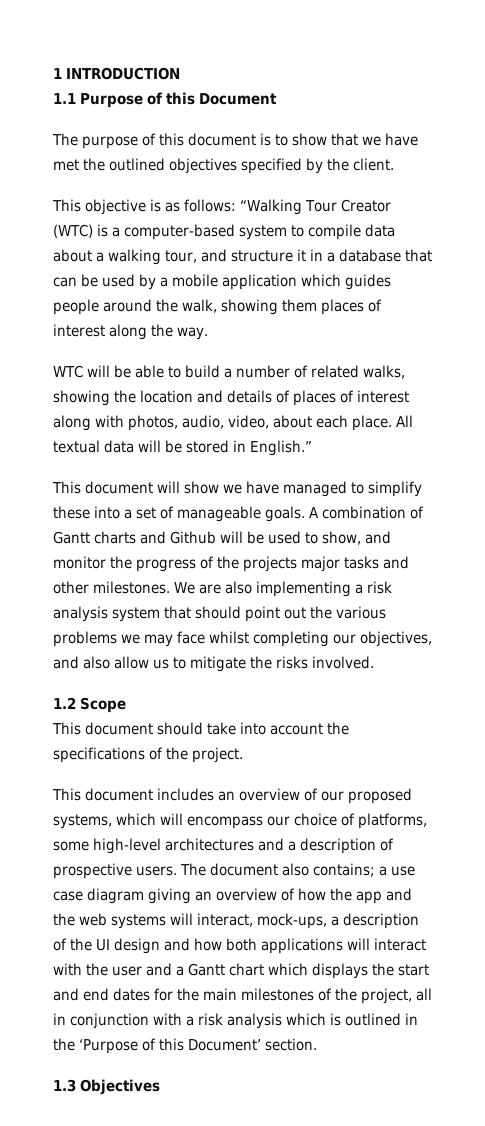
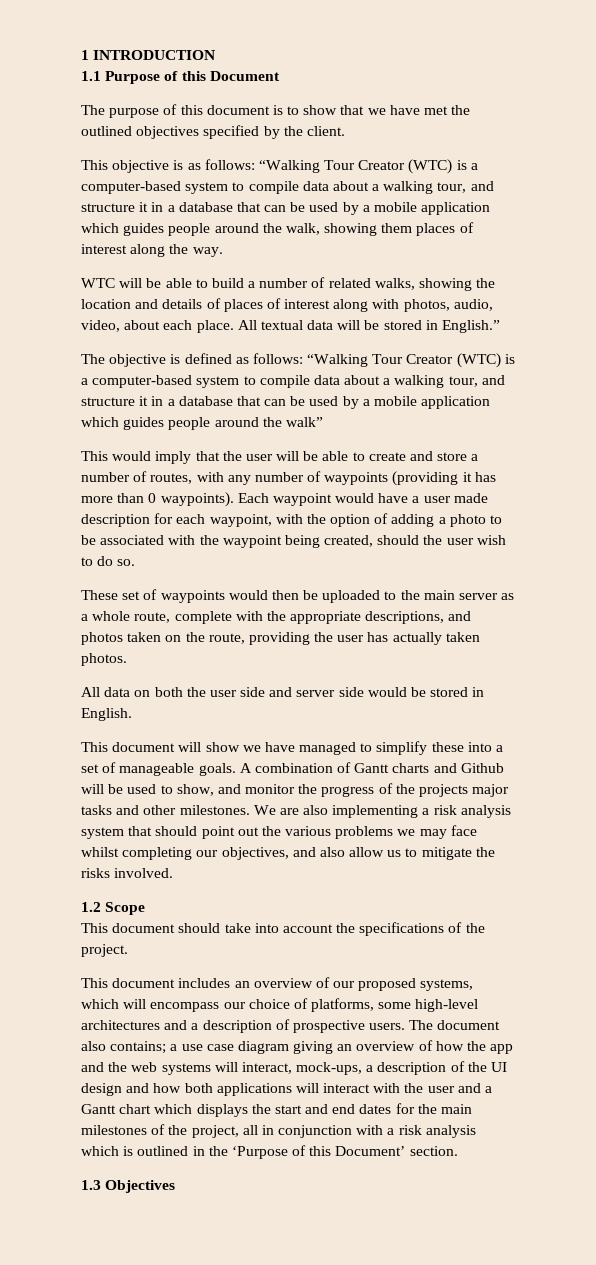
(312, 448) none -> [81,353,515,368] [81,375,505,388] [81,396,491,409] [81,417,323,430] [81,451,479,464] [81,471,496,486] [81,492,488,507] [81,513,503,527] [81,535,506,548] [81,556,136,566] [81,589,515,603] [81,611,472,624] [81,632,480,645] [81,653,127,666] [81,687,485,697] [81,708,132,721] // The objective is defined as follows: “Walking Tour Creator (WTC) is a computer-based system to compile data about a walking tour, and structure it in a database that can be used by a mobile application which guides people around the walk” // This would imply that the user will be able to create and store a number of routes, with any number of waypoints (providing it has more than 0 waypoints). Each waypoint would have a user made description for each waypoint, with the option of adding a photo to be associated with the waypoint being created, should the user wish to do so. // These set of waypoints would then be uploaded to the main server as a whole route, complete with the appropriate descriptions, and photos taken on the route, providing the user has actually taken photos. // All data on both the user side and server side would be stored in English.

